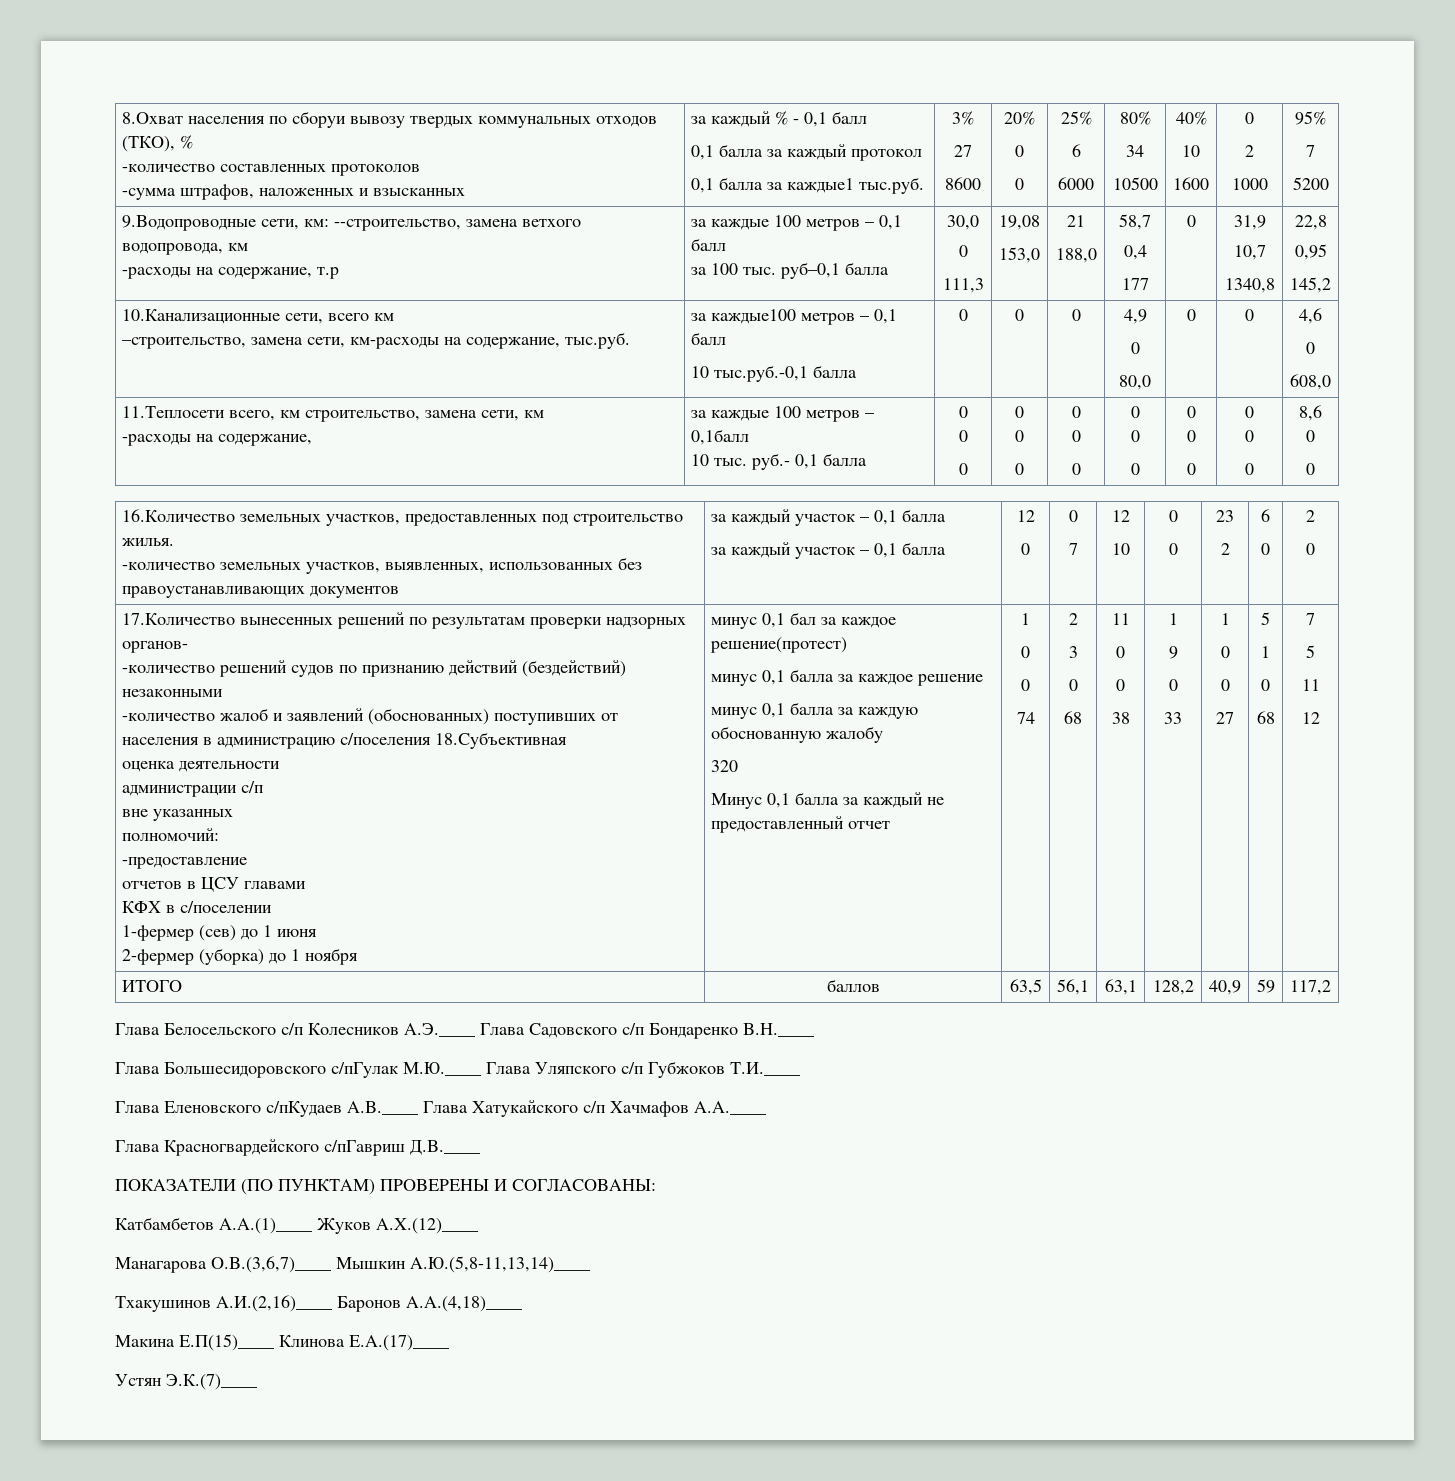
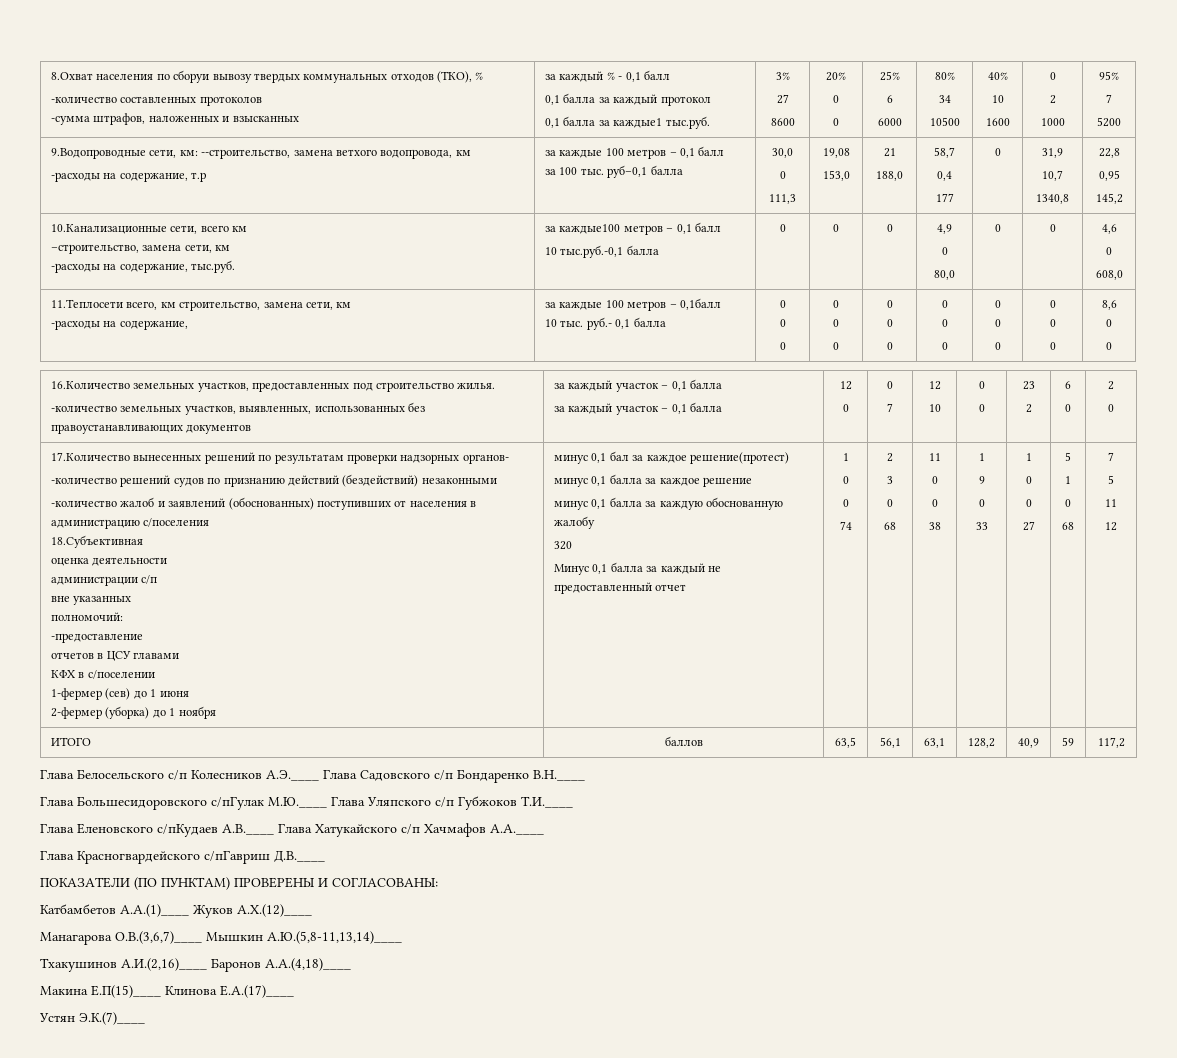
[350,337,440,349] км-расходы -> [215,245,231,251] [51,263,101,273] км // -расходы
(432, 739) none -> (210, 522) //

